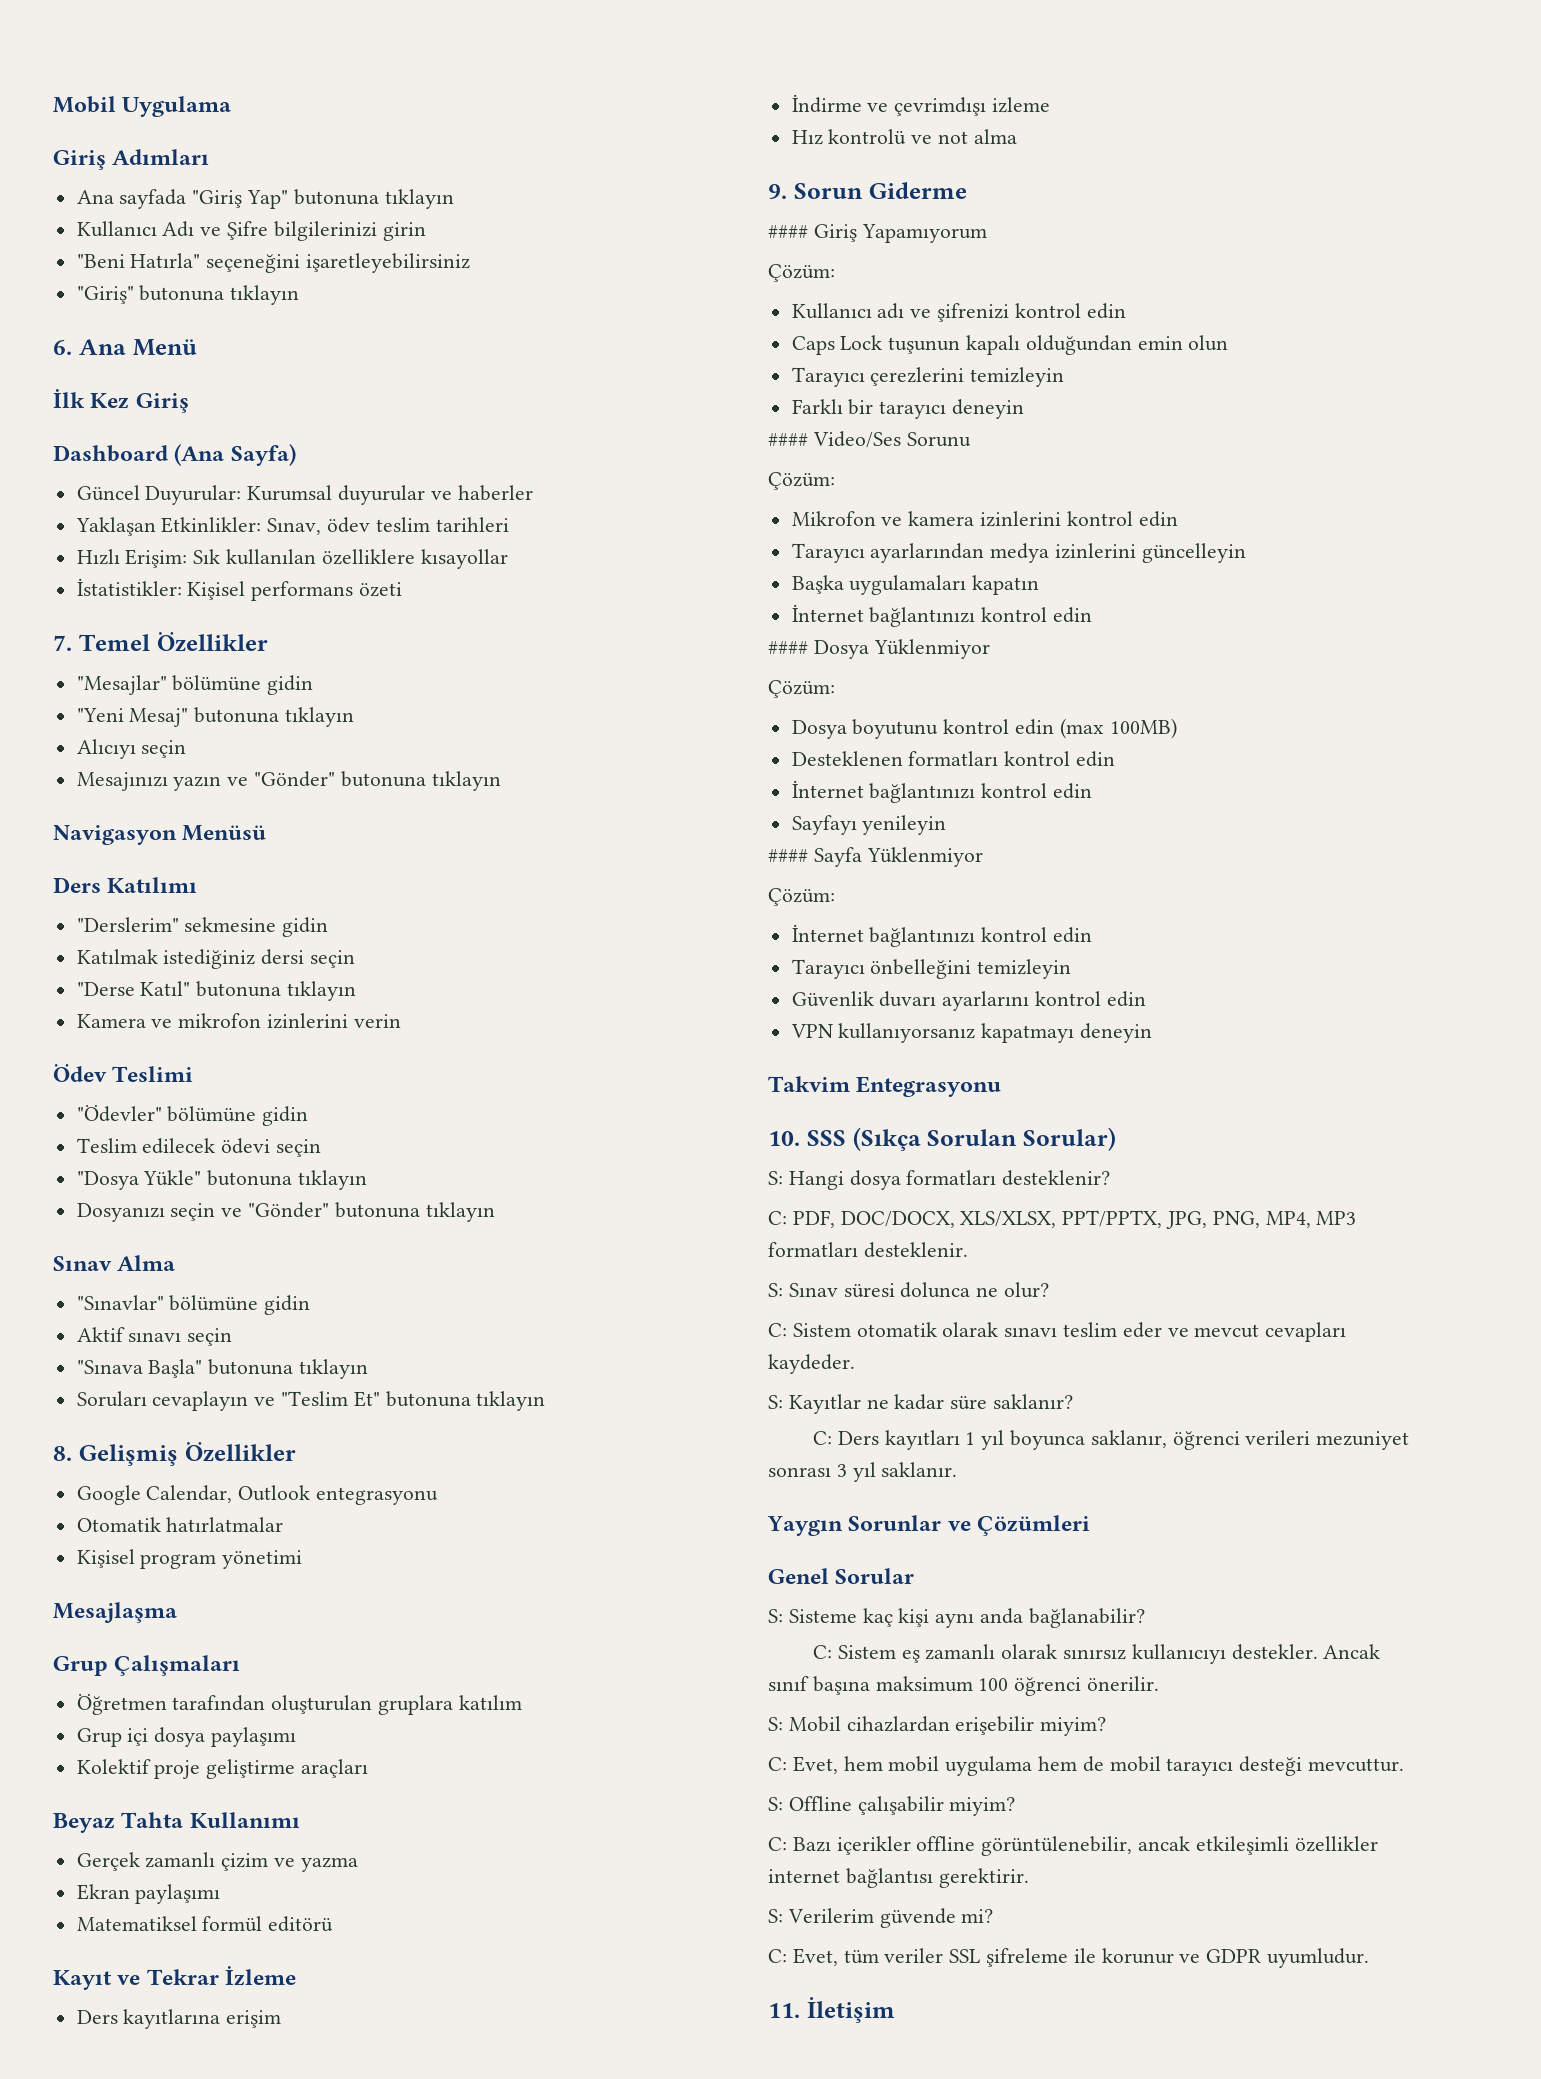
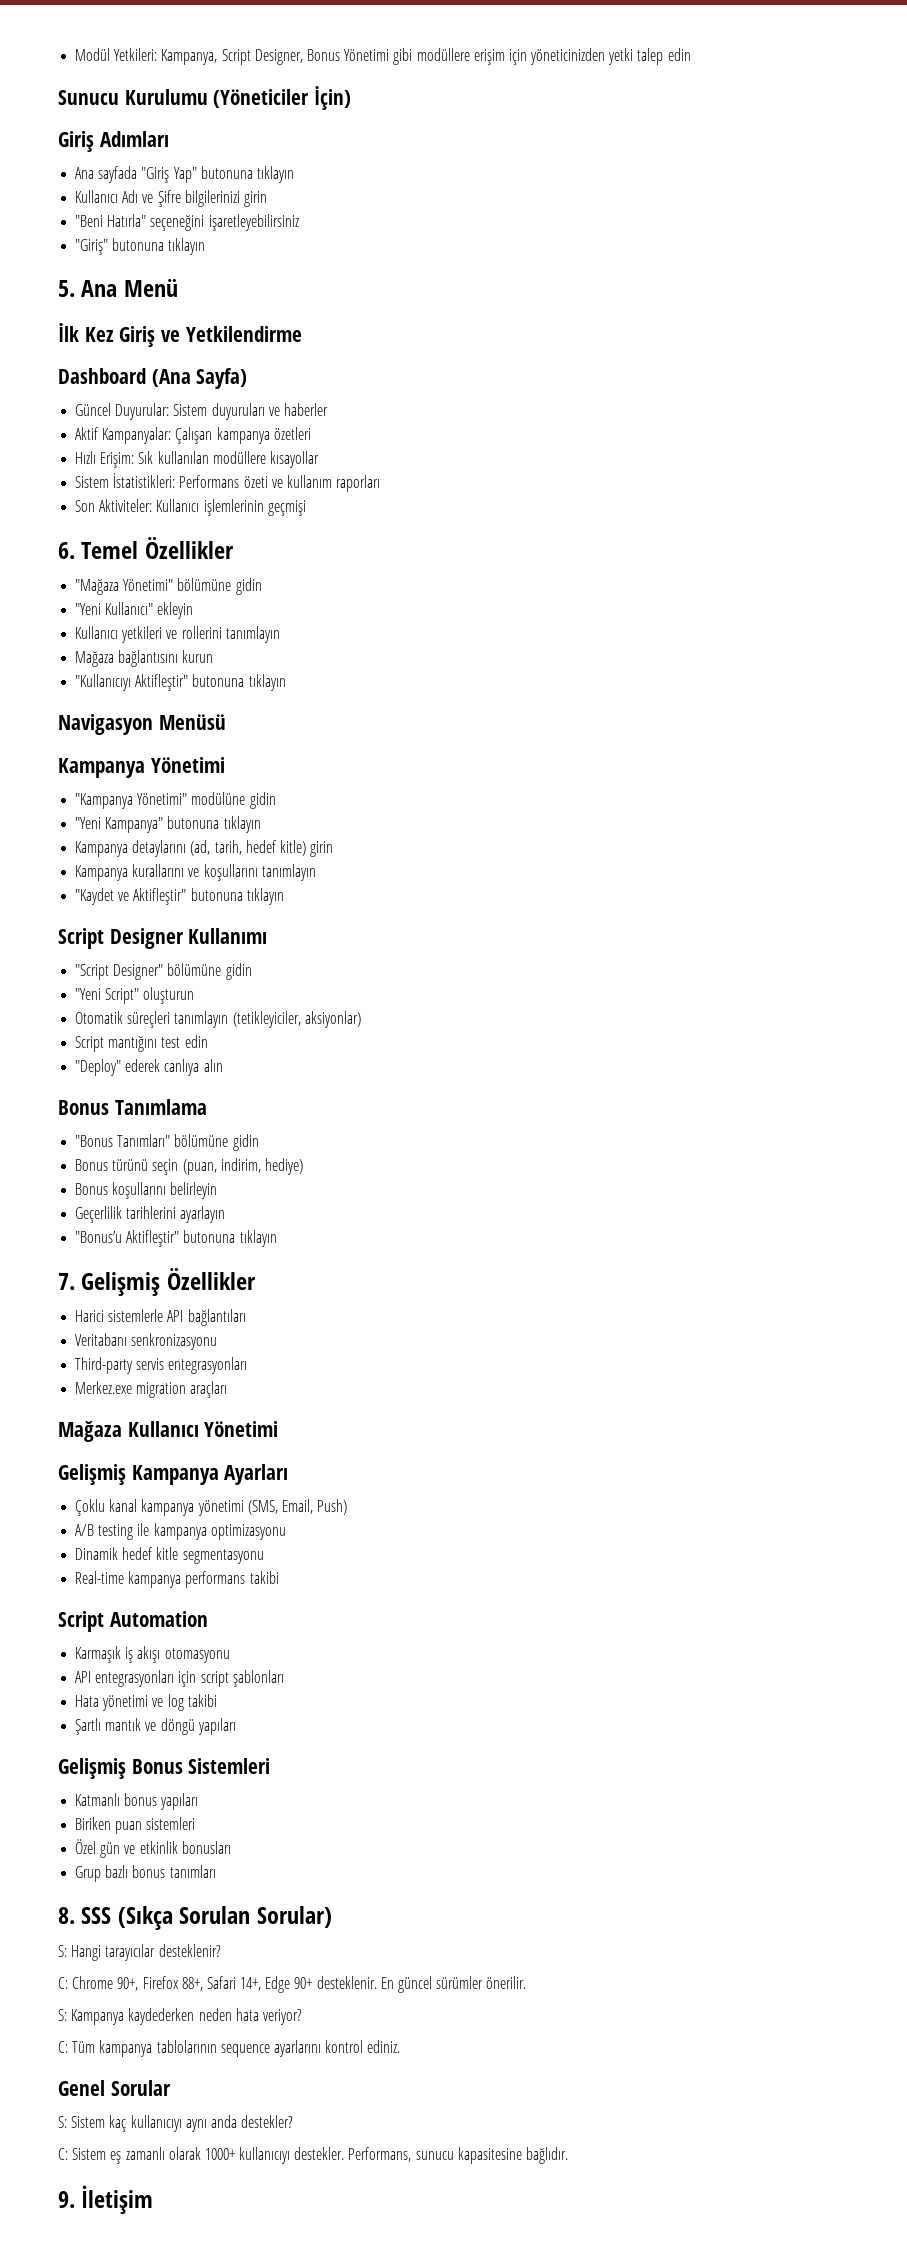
[53,96,232,117] Mobil Uygulama -> [75,48,691,65] [58,86,352,110] Modül Yetkileri: Kampanya, Script Designer, Bonus Yönetimi gibi modüllere erişim için yöneticinizden yetki talep edin // Sunucu Kurulumu (Yöneticiler İçin)
[53,340,72,355] 6. -> [58,280,75,297] 5.
(189, 403) none -> [161,326,302,342] ve Yetkilendirme
[247,485,426,505] Kurumsal duyurular -> [173,403,265,420] Sistem duyuruları
[75,517,509,536] Yaklaşan Etkinlikler: Sınav, ödev teslim tarihleri -> [75,427,311,444] Aktif Kampanyalar: Çalışan kampanya özetleri
[321,549,415,565] özelliklere -> [212,451,266,464] modüllere
[76,578,403,601] [53,635,72,651] İstatistikler: Kişisel performans özeti // 7. -> [75,473,381,492] [75,499,306,516] [58,542,75,559] Sistem İstatistikleri: Performans özeti ve kullanım raporları // Son Aktiviteler: Kullanıcı işlemlerinin geçmişi // 6.
[76,675,314,695] [76,707,355,727] [76,739,187,759] [76,771,501,791] [53,825,267,845] [53,877,198,893] [76,917,329,937] [76,949,356,969] [76,981,357,1001] [76,1013,401,1029] [53,1064,194,1082] [76,1104,309,1126] [76,1138,322,1157] [76,1170,368,1190] [76,1202,495,1222] [53,1255,176,1271] [76,1295,311,1315] [76,1327,233,1346] [76,1359,369,1379] [76,1391,546,1411] [53,1442,296,1466] [76,1485,439,1505] [76,1517,284,1532] [76,1549,303,1569] [53,1602,177,1623] [53,1655,241,1676] [76,1693,522,1715] [76,1727,297,1747] [76,1759,369,1779] [53,1812,300,1833] [76,1852,358,1872] [76,1884,221,1904] [76,1916,334,1932] [53,1966,297,1990] [76,2009,282,2029] [791,94,1051,116] [791,129,1017,145] [768,182,967,199] [768,224,987,243] [768,264,835,282] [791,303,1126,322] [791,335,1229,355] [791,367,1065,387] [791,399,1025,419] [768,431,971,448] [768,472,835,490] [791,511,1178,527] [791,543,1246,563] [791,575,1040,595] [791,604,1093,627] [768,639,990,659] [768,680,835,698] [791,718,1177,739] [791,751,1116,767] [791,780,1093,803] [791,815,947,835] [768,847,983,867] [768,888,835,906] [791,924,1093,947] [791,959,1072,979] [791,991,1146,1011] [790,1023,1153,1043] [768,1076,1002,1097] [768,1131,800,1146] "Mesajlar" bölümüne gidin // "Yeni Mesaj" butonuna tıklayın // Alıcıyı seçin // Mesajınızı yazın ve "Gönder" butonuna tıklayın // Navigasyon Menüsü // Ders Katılımı // "Derslerim" sekmesine gidin // Katılmak istediğiniz dersi seçin // "Derse Katıl" butonuna tıklayın // Kamera ve mikrofon izinlerini verin // Ödev Teslimi // "Ödevler" bölümüne gidin // Teslim edilecek ödevi seçin // "Dosya Yükle" butonuna tıklayın // Dosyanızı seçin ve "Gönder" butonuna tıklayın // Sınav Alma // "Sınavlar" bölümüne gidin // Aktif sınavı seçin // "Sınava Başla" butonuna tıklayın // Soruları cevaplayın ve "Teslim Et" butonuna tıklayın // 8. Gelişmiş Özellikler // Google Calendar, Outlook entegrasyonu // Otomatik hatırlatmalar // Kişisel program yönetimi // Mesajlaşma // Grup Çalışmaları // Öğretmen tarafından oluşturulan gruplara katılım // Grup içi dosya paylaşımı // Kolektif proje geliştirme araçları // Beyaz Tahta Kullanımı // Gerçek zamanlı çizim ve yazma // Ekran paylaşımı // Matematiksel formül editörü // Kayıt ve Tekrar İzleme // Ders kayıtlarına erişim // İndirme ve çevrimdışı izleme // Hız kontrolü ve not alma // 9. Sorun Giderme // #### Giriş Yapamıyorum // Çözüm: // Kullanıcı adı ve şifrenizi kontrol edin // Caps Lock tuşunun kapalı olduğundan emin olun // Tarayıcı çerezlerini temizleyin // Farklı bir tarayıcı deneyin // #### Video/Ses Sorunu // Çözüm: // Mikrofon ve kamera izinlerini kontrol edin // Tarayıcı ayarlarından medya izinlerini güncelleyin // Başka uygulamaları kapatın // İnternet bağlantınızı kontrol edin // #### Dosya Yüklenmiyor // Çözüm: // Dosya boyutunu kontrol edin (max 100MB) // Desteklenen formatları kontrol edin // İnternet bağlantınızı kontrol edin // Sayfayı yenileyin // #### Sayfa Yüklenmiyor // Çözüm: // İnternet bağlantınızı kontrol edin // Tarayıcı önbelleğini temizleyin // Güvenlik duvarı ayarlarını kontrol edin // VPN kullanıyorsanız kapatmayı deneyin // Takvim Entegrasyonu // 10. -> [75,578,262,595] [75,602,194,619] [75,626,280,643] [75,650,214,667] [75,674,286,691] [58,714,226,735] [58,757,225,778] [75,792,276,809] [75,816,261,833] [75,840,334,857] [75,864,316,881] [75,888,284,905] [58,928,268,949] [75,963,252,980] [75,987,195,1004] [75,1011,361,1028] [75,1035,208,1052] [75,1059,223,1076] [58,1099,207,1115] [75,1134,259,1151] [75,1158,303,1175] [75,1182,218,1199] [75,1206,226,1223] [75,1230,277,1247] [58,1268,256,1296] [75,1309,246,1326] [75,1333,218,1350] [75,1357,248,1374] [75,1381,228,1398] [58,1421,279,1442] [58,1464,289,1485] [75,1499,348,1516] [75,1523,286,1540] [75,1547,264,1564] [75,1571,279,1588] [58,1611,208,1632] [75,1646,230,1663] [75,1670,284,1687] [75,1694,217,1711] [75,1718,236,1735] [58,1758,271,1779] [75,1793,199,1810] [75,1817,196,1834] [75,1839,231,1858] [75,1865,216,1882] [58,1907,75,1924] "Mağaza Yönetimi" bölümüne gidin // "Yeni Kullanıcı" ekleyin // Kullanıcı yetkileri ve rollerini tanımlayın // Mağaza bağlantısını kurun // "Kullanıcıyı Aktifleştir" butonuna tıklayın // Navigasyon Menüsü // Kampanya Yönetimi // "Kampanya Yönetimi" modülüne gidin // "Yeni Kampanya" butonuna tıklayın // Kampanya detaylarını (ad, tarih, hedef kitle) girin // Kampanya kurallarını ve koşullarını tanımlayın // "Kaydet ve Aktifleştir" butonuna tıklayın // Script Designer Kullanımı // "Script Designer" bölümüne gidin // "Yeni Script" oluşturun // Otomatik süreçleri tanımlayın (tetikleyiciler, aksiyonlar) // Script mantığını test edin // "Deploy" ederek canlıya alın // Bonus Tanımlama // "Bonus Tanımları" bölümüne gidin // Bonus türünü seçin (puan, indirim, hediye) // Bonus koşullarını belirleyin // Geçerlilik tarihlerini ayarlayın // "Bonus’u Aktifleştir" butonuna tıklayın // 7. Gelişmiş Özellikler // Harici sistemlerle API bağlantıları // Veritabanı senkronizasyonu // Third-party servis entegrasyonları // Merkez.exe migration araçları // Mağaza Kullanıcı Yönetimi // Gelişmiş Kampanya Ayarları // Çoklu kanal kampanya yönetimi (SMS, Email, Push) // A/B testing ile kampanya optimizasyonu // Dinamik hedef kitle segmentasyonu // Real-time kampanya performans takibi // Script Automation // Karmaşık iş akışı otomasyonu // API entegrasyonları için script şablonları // Hata yönetimi ve log takibi // Şartlı mantık ve döngü yapıları // Gelişmiş Bonus Sistemleri // Katmanlı bonus yapıları // Biriken puan sistemleri // Özel gün ve etkinlik bonusları // Grup bazlı bonus tanımları // 8.
[849,1170,997,1190] dosya formatları -> [105,1944,156,1961] tarayıcılar
[792,1210,1357,1229] [768,1242,968,1258] [768,1282,1050,1298] [768,1322,1347,1342] [768,1354,855,1374] [768,1394,1074,1414] [812,1430,1410,1450] [768,1462,958,1482] [767,1515,1091,1536] PDF, DOC/DOCX, XLS/XLSX, PPT/PPTX, JPG, PNG, MP4, MP3 formatları desteklenir. // S: Sınav süresi dolunca ne olur? // C: Sistem otomatik olarak sınavı teslim eder ve mevcut cevapları kaydeder. // S: Kayıtlar ne kadar süre saklanır? // C: Ders kayıtları 1 yıl boyunca saklanır, öğrenci verileri mezuniyet sonrası 3 yıl saklanır. // Yaygın Sorunlar ve Çözümleri -> [72,1976,527,1993] [58,2008,302,2025] [58,2040,401,2057] Chrome 90+, Firefox 88+, Safari 14+, Edge 90+ desteklenir. En güncel sürümler önerilir. // S: Kampanya kaydederken neden hata veriyor? // C: Tüm kampanya tablolarının sequence ayarlarını kontrol ediniz.
[788,1608,930,1627] Sisteme kaç kişi -> [71,2115,182,2132] Sistem kaç kullanıcıyı
[1028,1608,1145,1628] bağlanabilir? -> [241,2115,294,2128] destekler?
[1063,1649,1127,1660] sınırsız -> [204,2148,235,2160] 1000+
[1323,1644,1381,1659] [768,1676,1160,1696] [768,1716,1107,1736] [768,1756,1405,1776] [768,1796,1016,1816] [768,1836,1378,1856] [768,1868,1029,1888] [768,1908,994,1928] [768,1948,1370,1968] [768,2003,800,2018] Ancak sınıf başına maksimum 100 öğrenci önerilir. // S: Mobil cihazlardan erişebilir miyim? // C: Evet, hem mobil uygulama hem de mobil tarayıcı desteği mevcuttur. // S: Offline çalışabilir miyim? // C: Bazı içerikler offline görüntülenebilir, ancak etkileşimli özellikler internet bağlantısı gerektirir. // S: Verilerim güvende mi? // C: Evet, tüm veriler SSL şifreleme ile korunur ve GDPR uyumludur. // 11. -> [348,2147,569,2164] [58,2191,75,2208] Performans, sunucu kapasitesine bağlıdır. // 9.

